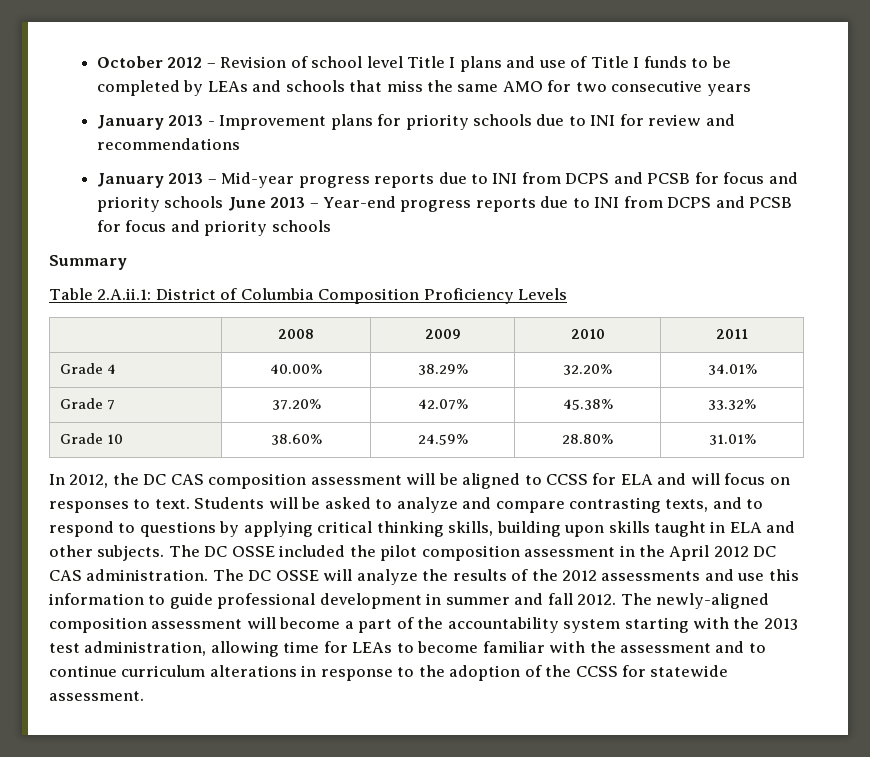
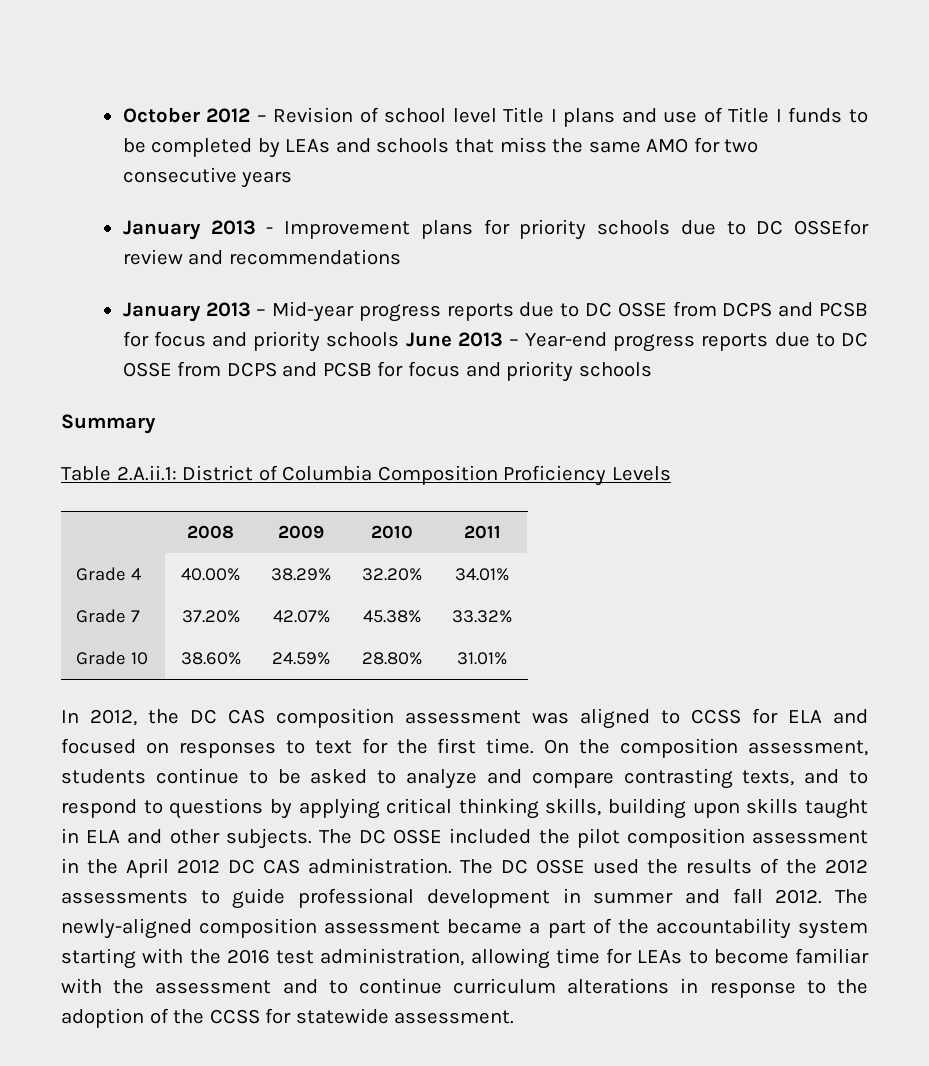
[590,114,644,126] INI for -> [756,219,870,235] DC OSSEfor
[492,173,518,184] INI -> [585,302,667,317] DC OSSE
[594,197,620,208] INI -> [841,332,869,347] [122,362,172,377] DC OSSE
[406,473,458,485] will be -> [532,712,569,724] was
[690,473,766,485] will focus -> [61,738,136,754] focused
[154,497,298,509] text. Students will -> [314,738,868,758] [61,768,268,784] text for the first time. On the composition assessment, students continue to
[323,569,418,585] will analyze -> [593,859,639,874] used
[704,569,799,581] [49,593,144,605] and use this information -> (188, 897) none
[246,617,341,629] will become -> [447,919,523,934] became
[763,618,798,630] 2013 -> [226,949,270,964] 2016

